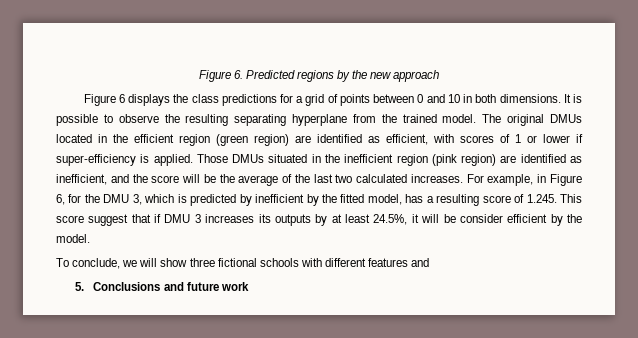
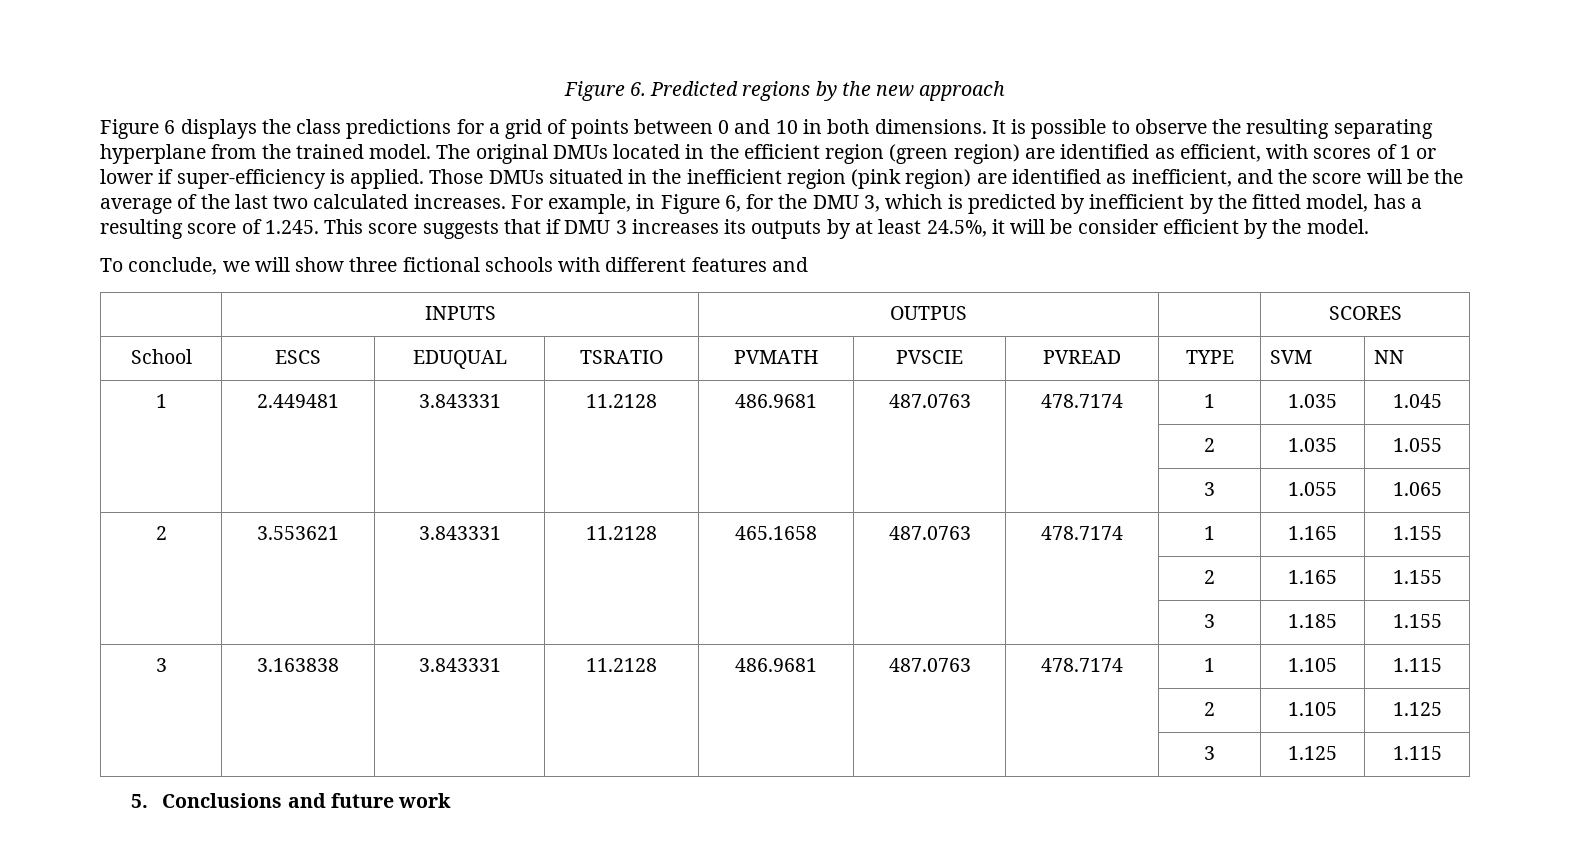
[88,214,129,226] suggest -> [422,220,499,239] suggests
(430, 262) none -> [424,306,496,320] [890,306,967,320] [1328,306,1402,320] [130,349,192,364] [275,350,321,364] [412,350,507,369] [580,350,663,364] [734,350,818,364] [896,350,963,364] [1043,350,1121,364] [1185,350,1234,364] [1270,350,1313,364] [1374,350,1405,364] [155,394,167,408] [257,394,339,408] [418,394,501,408] [586,394,657,408] [735,394,817,408] [888,394,971,408] [1041,394,1123,408] [1204,394,1215,408] [1288,394,1337,408] [1392,394,1442,408] [1204,438,1215,452] [1288,438,1337,452] [1392,438,1442,452] [1204,482,1215,496] [1288,482,1337,496] [1392,482,1442,496] [155,526,167,540] [257,526,339,540] [418,526,501,540] [586,526,657,540] [735,526,817,540] [888,526,971,540] [1041,526,1123,540] [1204,526,1215,540] [1288,526,1337,540] [1392,526,1442,540] [1204,570,1215,584] [1288,570,1337,584] [1392,570,1442,584] [1204,614,1215,628] [1288,614,1337,628] [1392,614,1442,628] [155,658,167,672] [257,658,339,672] [418,658,501,672] [586,658,657,672] [735,658,817,672] [888,658,971,672] [1041,658,1123,672] [1204,658,1215,672] [1288,658,1337,672] [1392,658,1442,672] [1204,702,1215,716] [1288,702,1337,716] [1392,702,1442,716] [1204,746,1215,760] [1288,746,1337,760] [1392,746,1442,760] // | INPUTS | OUTPUS | | SCORES // School | ESCS | EDUQUAL | TSRATIO | PVMATH | PVSCIE | PVREAD | TYPE | SVM | NN // 1 | 2.449481 | 3.843331 | 11.2128 | 486.9681 | 487.0763 | 478.7174 | 1 | 1.035 | 1.045 // | | | | | | | 2 | 1.035 | 1.055 // | | | | | | | 3 | 1.055 | 1.065 // 2 | 3.553621 | 3.843331 | 11.2128 | 465.1658 | 487.0763 | 478.7174 | 1 | 1.165 | 1.155 // | | | | | | | 2 | 1.165 | 1.155 // | | | | | | | 3 | 1.185 | 1.155 // 3 | 3.163838 | 3.843331 | 11.2128 | 486.9681 | 487.0763 | 478.7174 | 1 | 1.105 | 1.115 // | | | | | | | 2 | 1.105 | 1.125 // | | | | | | | 3 | 1.125 | 1.115

